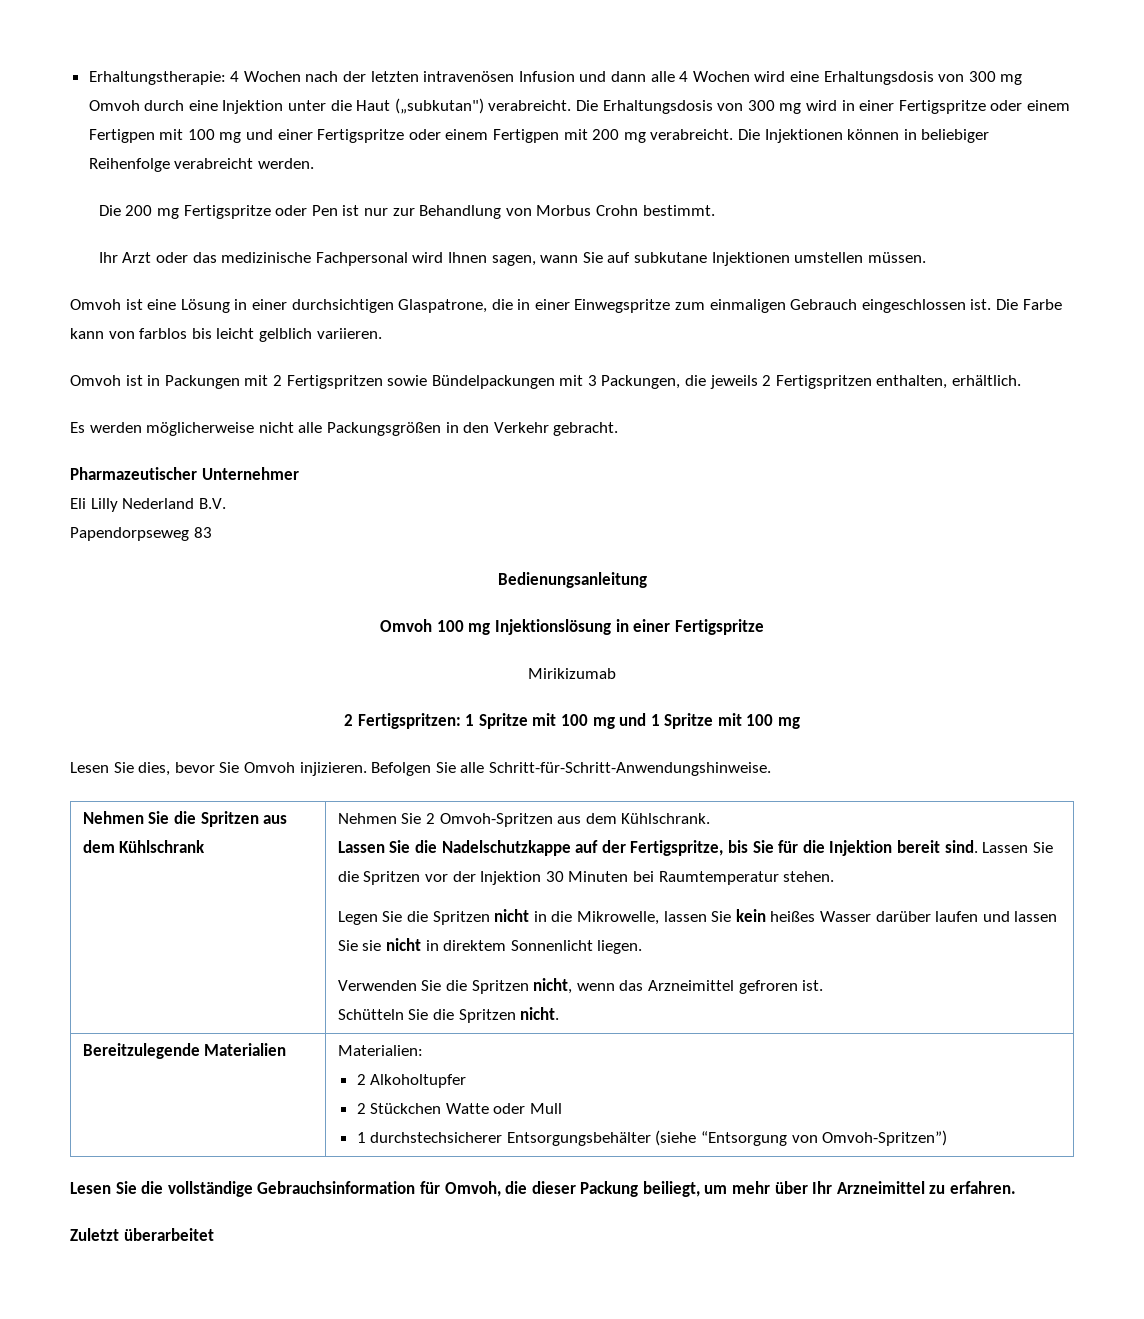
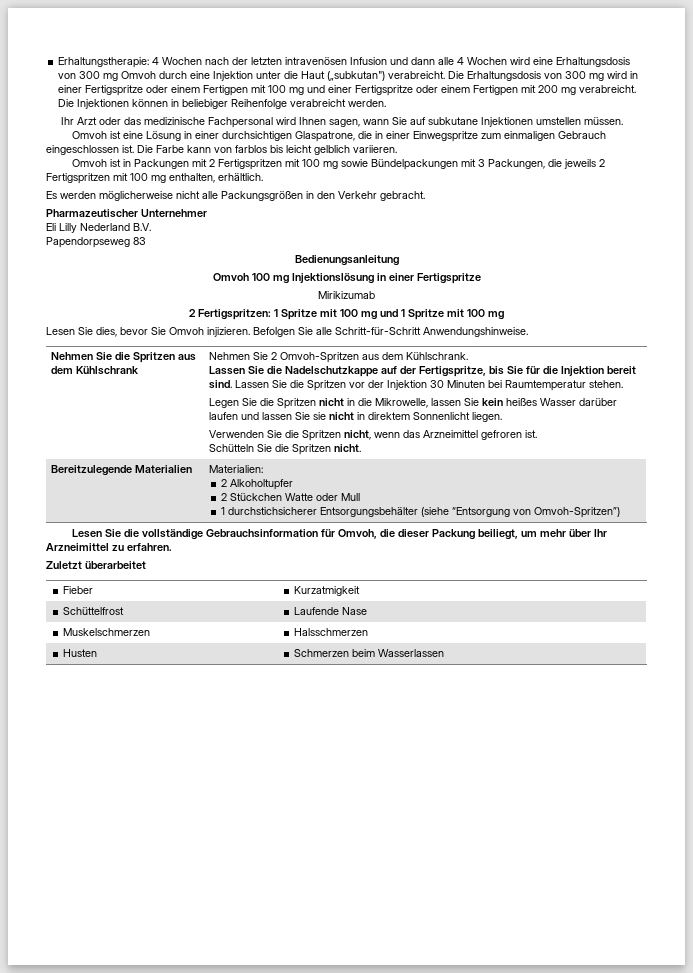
[98,205,715,219] // Die 200 mg Fertigspritze oder Pen ist nur zur Behandlung von Morbus Crohn bestimmt. -> (387, 103) none
(383, 382) none -> [284,159,338,169] mit 100 mg
(872, 382) none -> [113,173,166,183] mit 100 mg
[488,762,771,776] Schritt-für-Schritt-Anwendungshinweise. -> [335,327,528,337] Schritt-für-Schritt Anwendungshinweise.
[370,1132,503,1143] durchstechsicherer -> [227,507,317,515] durchstichsicherer
(214, 1234) none -> [62,586,93,594] [293,586,360,596] [62,607,124,615] [293,607,367,615] [62,628,150,636] [293,628,368,636] [62,649,97,657] [293,649,444,657] // Fieber | Kurzatmigkeit // Schüttelfrost | Laufende Nase // Muskelschmerzen | Halsschmerzen // Husten | Schmerzen beim Wasserlassen

